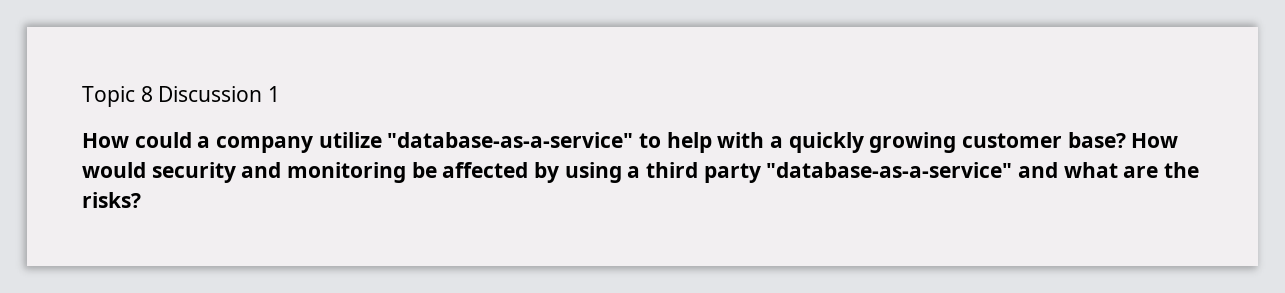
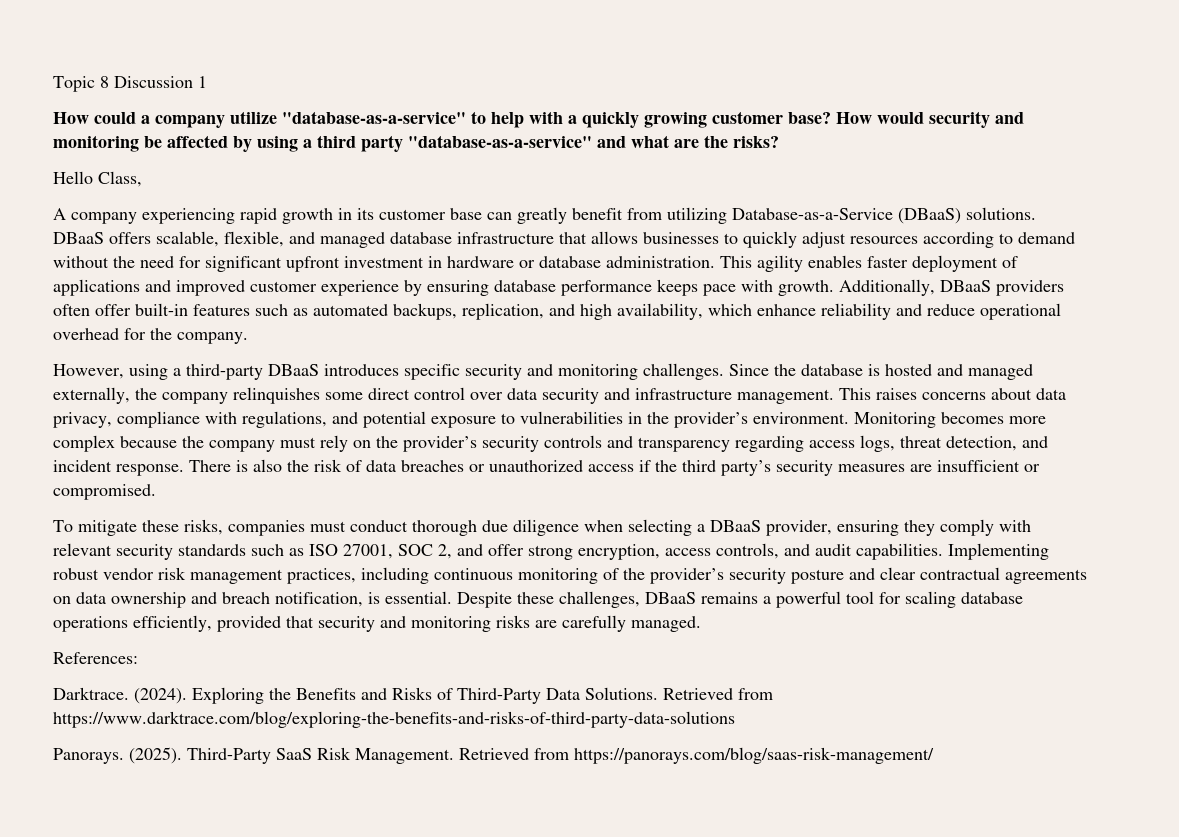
(141, 200) none -> [53,171,142,187] [53,207,1036,224] [53,231,1075,248] [53,255,1018,272] [53,279,1064,296] [53,303,1061,320] [53,328,248,344] [53,363,1033,380] [53,387,1066,404] [53,411,1046,428] [53,435,1048,452] [53,459,1040,476] [53,484,156,500] [53,519,1031,536] [53,543,1049,560] [53,567,1087,584] [53,591,1023,608] [53,615,701,632] [53,652,138,664] [53,687,773,704] [53,711,735,728] [53,747,934,764] // Hello Class, // A company experiencing rapid growth in its customer base can greatly benefit from utilizing Database-as-a-Service (DBaaS) solutions. DBaaS offers scalable, flexible, and managed database infrastructure that allows businesses to quickly adjust resources according to demand without the need for significant upfront investment in hardware or database administration. This agility enables faster deployment of applications and improved customer experience by ensuring database performance keeps pace with growth. Additionally, DBaaS providers often offer built-in features such as automated backups, replication, and high availability, which enhance reliability and reduce operational overhead for the company. // However, using a third-party DBaaS introduces specific security and monitoring challenges. Since the database is hosted and managed externally, the company relinquishes some direct control over data security and infrastructure management. This raises concerns about data privacy, compliance with regulations, and potential exposure to vulnerabilities in the provider’s environment. Monitoring becomes more complex because the company must rely on the provider’s security controls and transparency regarding access logs, threat detection, and incident response. There is also the risk of data breaches or unauthorized access if the third party’s security measures are insufficient or compromised. // To mitigate these risks, companies must conduct thorough due diligence when selecting a DBaaS provider, ensuring they comply with relevant security standards such as ISO 27001, SOC 2, and offer strong encryption, access controls, and audit capabilities. Implementing robust vendor risk management practices, including continuous monitoring of the provider’s security posture and clear contractual agreements on data ownership and breach notification, is essential. Despite these challenges, DBaaS remains a powerful tool for scaling database operations efficiently, provided that security and monitoring risks are carefully managed. // References: // Darktrace. (2024). Exploring the Benefits and Risks of Third-Party Data Solutions. Retrieved from https://www.darktrace.com/blog/exploring-the-benefits-and-risks-of-third-party-data-solutions // Panorays. (2025). Third-Party SaaS Risk Management. Retrieved from https://panorays.com/blog/saas-risk-management/

